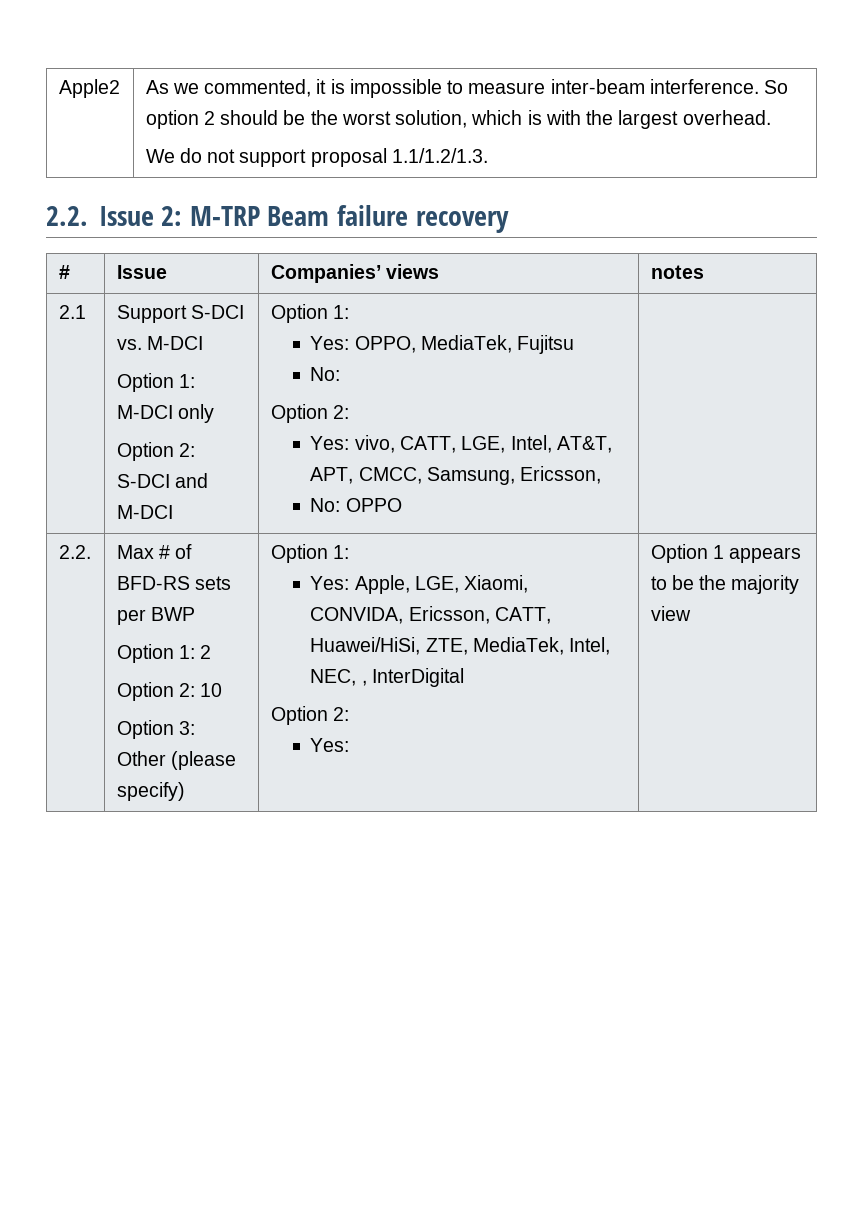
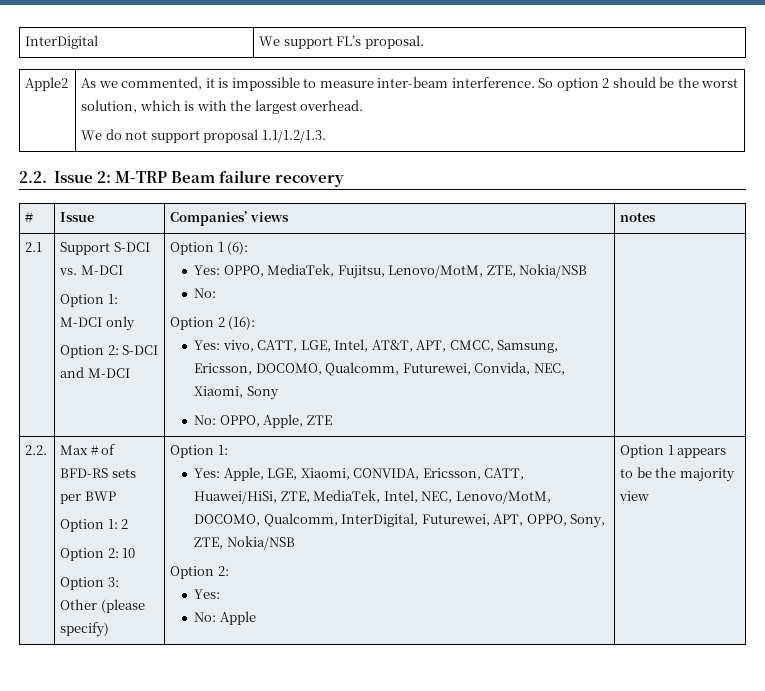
(58, 88) none -> [25,35,99,49] [259,35,424,49] InterDigital | We support FL’s proposal. //
[332,305,349,319] 1: -> [217,241,249,255] 1 (6):
[517,335,575,354] Fujitsu -> [337,264,588,279] Fujitsu, Lenovo/MotM, ZTE, Nokia/NSB
[332,405,349,419] 2: -> [217,316,256,330] 2 (16):
[310,498,402,512] // No: OPPO -> [255,362,565,376] [194,386,279,400] [194,414,332,428] DOCOMO, Qualcomm, Futurewei, Convida, NEC, Xiaomi, Sony // No: OPPO, Apple, ZTE
[361,668,464,687] [270,706,349,725] [310,738,350,752] , InterDigital // Option 2: // Yes: -> [455,491,551,504] [194,513,606,528] [194,536,295,550] [170,566,229,579] [194,589,221,599] [194,611,256,625] Lenovo/MotM, DOCOMO, Qualcomm, InterDigital, Futurewei, APT, OPPO, Sony, ZTE, Nokia/NSB // Option 2: // Yes: // No: Apple

